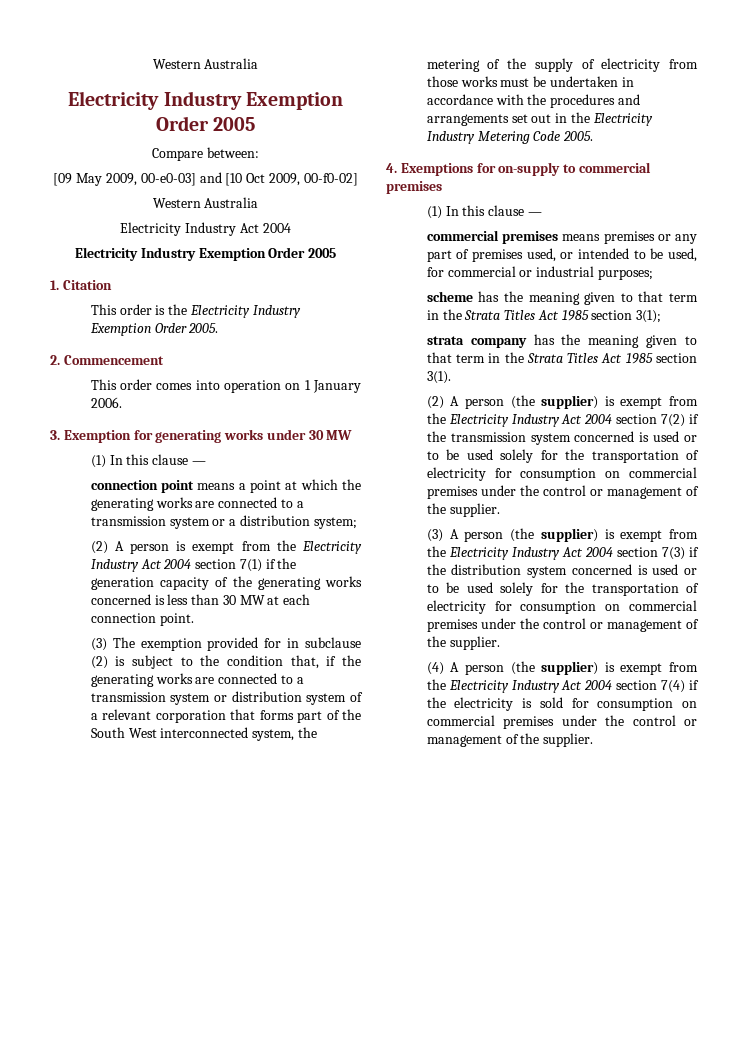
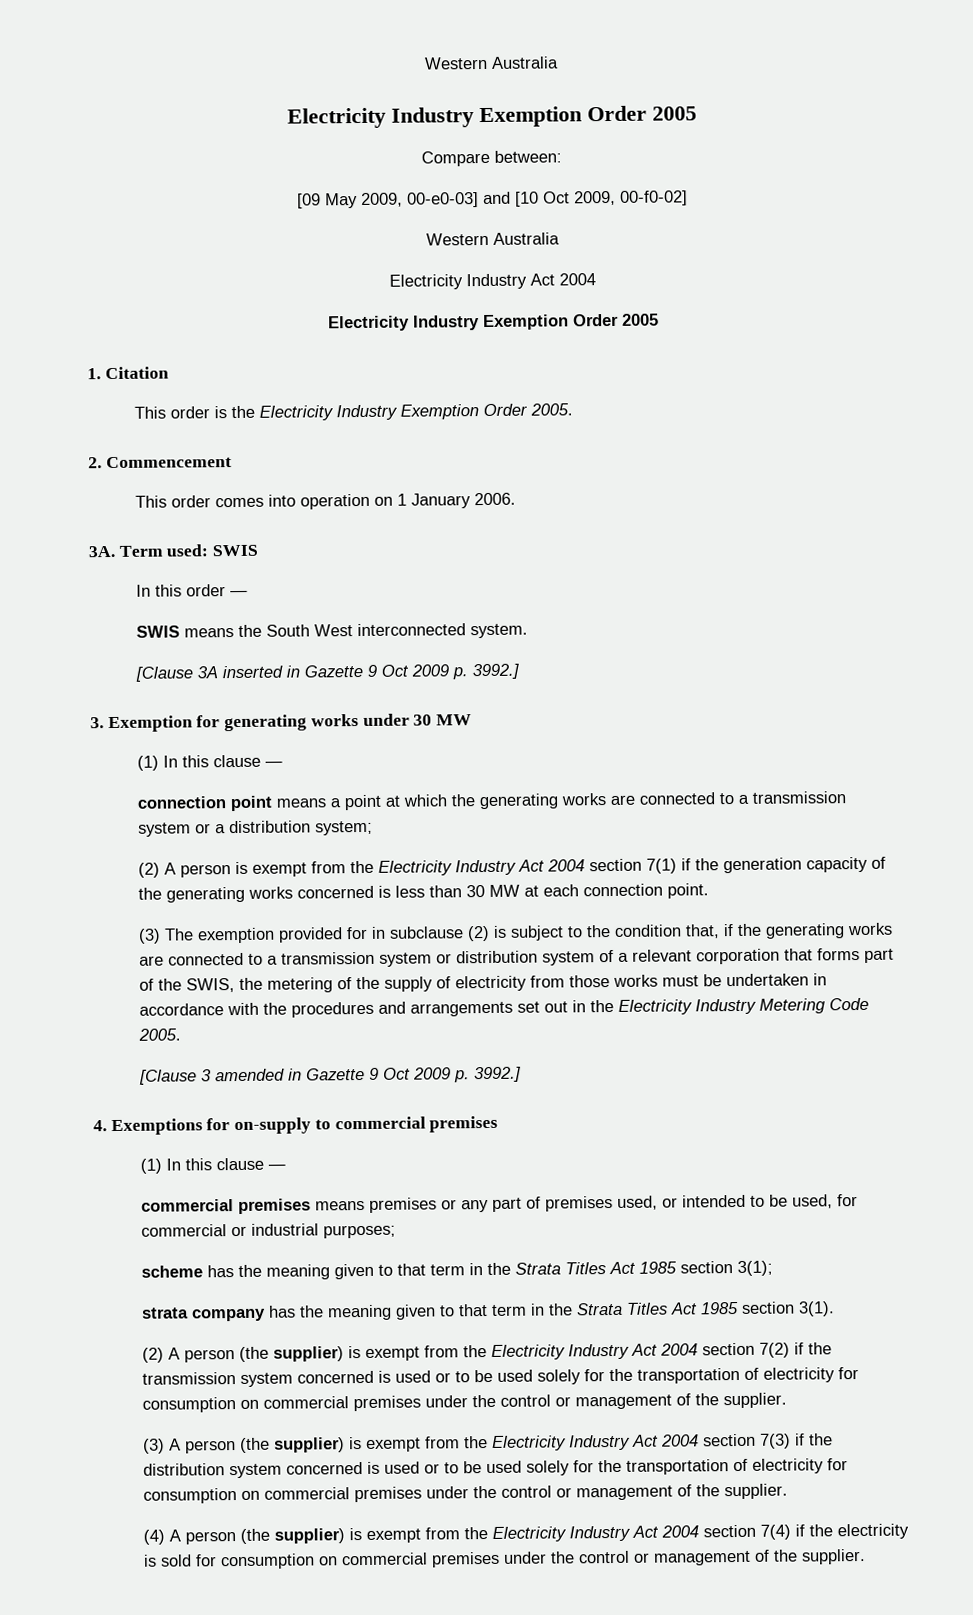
(122, 402) none -> [88,544,259,558] [136,584,249,597] [136,623,529,639] [135,663,520,682] // 3A. Term used: SWIS // In this order — // SWIS means the South West interconnected system. // [Clause 3A inserted in Gazette 9 Oct 2009 p. 3992.]
[90,727,295,741] South West interconnected system, -> [186,978,236,993] SWIS,
(594, 136) none -> [139,1066,522,1085] // [Clause 3 amended in Gazette 9 Oct 2009 p. 3992.]

